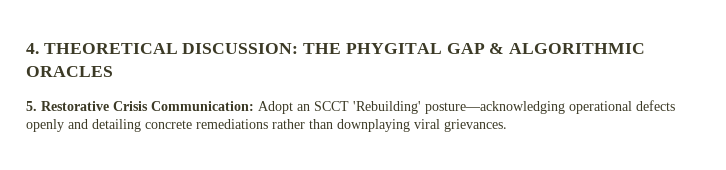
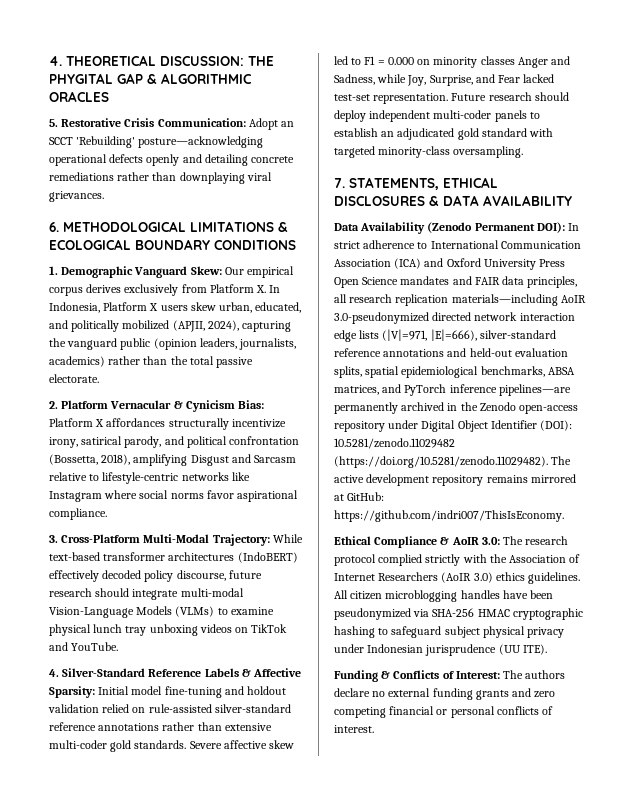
(507, 125) none -> [49,221,288,232] [49,239,296,250] [49,266,295,278] [49,284,281,296] [49,302,302,313] [49,320,292,332] [49,338,297,350] [49,356,254,368] [49,374,99,383] [49,400,265,412] [49,418,286,430] [49,436,300,448] [49,454,297,466] [49,472,250,484] [49,490,299,502] [49,508,107,520] [49,534,303,546] [49,552,298,563] [49,570,262,582] [49,588,244,600] [49,606,274,618] [49,624,288,636] [49,642,119,651] [49,668,302,677] [49,686,287,698] [48,704,291,713] [49,722,272,731] [49,740,295,752] [334,56,571,68] [334,74,555,86] [334,92,569,104] [334,110,540,122] [334,128,554,140] [334,146,524,158] [334,177,498,190] [334,195,572,206] [334,222,580,234] [334,240,581,249] [334,258,566,270] [334,276,578,288] [334,294,586,306] [334,312,575,324] [334,329,556,342] [334,348,568,357] [334,366,575,378] [334,384,571,396] [334,402,579,414] [334,420,573,432] [334,438,455,449] [334,456,572,468] [334,474,576,486] [334,492,385,501] [334,510,564,522] [334,536,569,548] [334,554,581,566] [334,572,581,584] [334,590,554,602] [334,608,583,620] [334,626,565,638] [334,644,547,656] [334,670,566,682] [334,688,556,700] [334,706,554,718] [334,725,374,733] // 6. METHODOLOGICAL LIMITATIONS & ECOLOGICAL BOUNDARY CONDITIONS // 1. Demographic Vanguard Skew: Our empirical corpus derives exclusively from Platform X. In Indonesia, Platform X users skew urban, educated, and politically mobilized (APJII, 2024), capturing the vanguard public (opinion leaders, journalists, academics) rather than the total passive electorate. // 2. Platform Vernacular & Cynicism Bias: Platform X affordances structurally incentivize irony, satirical parody, and political confrontation (Bossetta, 2018), amplifying Disgust and Sarcasm relative to lifestyle-centric networks like Instagram where social norms favor aspirational compliance. // 3. Cross-Platform Multi-Modal Trajectory: While text-based transformer architectures (IndoBERT) effectively decoded policy discourse, future research should integrate multi-modal Vision-Language Models (VLMs) to examine physical lunch tray unboxing videos on TikTok and YouTube. // 4. Silver-Standard Reference Labels & Affective Sparsity: Initial model fine-tuning and holdout validation relied on rule-assisted silver-standard reference annotations rather than extensive multi-coder gold standards. Severe affective skew led to F1 = 0.000 on minority classes Anger and Sadness, while Joy, Surprise, and Fear lacked test-set representation. Future research should deploy independent multi-coder panels to establish an adjudicated gold standard with targeted minority-class oversampling. // 7. STATEMENTS, ETHICAL DISCLOSURES & DATA AVAILABILITY // Data Availability (Zenodo Permanent DOI): In strict adherence to International Communication Association (ICA) and Oxford University Press Open Science mandates and FAIR data principles, all research replication materials—including AoIR 3.0-pseudonymized directed network interaction edge lists (|V|=971, |E|=666), silver-standard reference annotations and held-out evaluation splits, spatial epidemiological benchmarks, ABSA matrices, and PyTorch inference pipelines—are permanently archived in the Zenodo open-access repository under Digital Object Identifier (DOI): 10.5281/zenodo.11029482 (https://doi.org/10.5281/zenodo.11029482). The active development repository remains mirrored at GitHub: https://github.com/indri007/ThisIsEconomy. // Ethical Compliance & AoIR 3.0: The research protocol complied strictly with the Association of Internet Researchers (AoIR 3.0) ethics guidelines. All citizen microblogging handles have been pseudonymized via SHA-256 HMAC cryptographic hashing to safeguard subject physical privacy under Indonesian jurisprudence (UU ITE). // Funding & Conflicts of Interest: The authors declare no external funding grants and zero competing financial or personal conflicts of interest.

